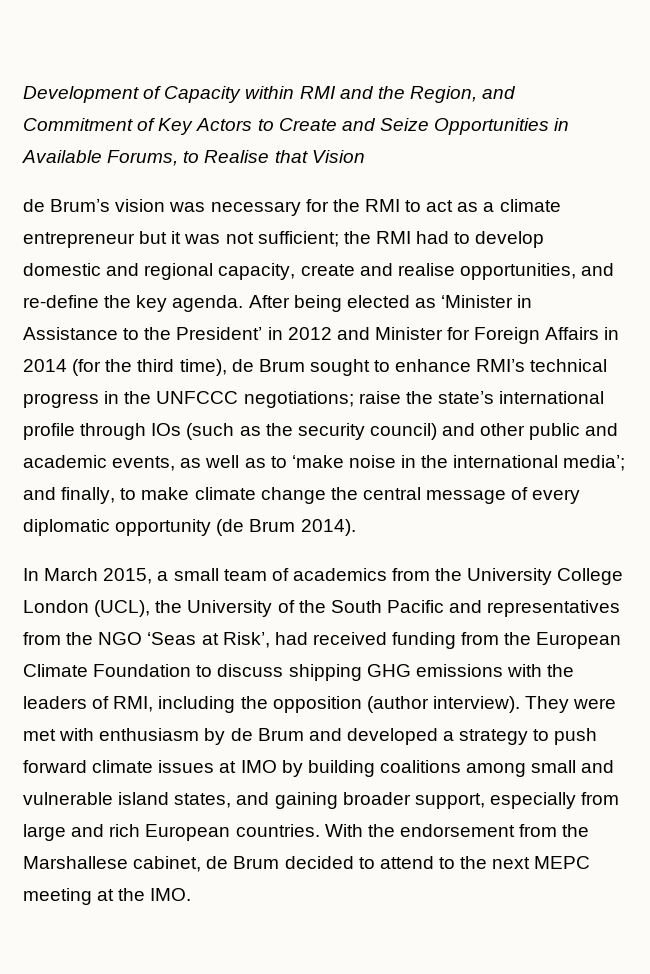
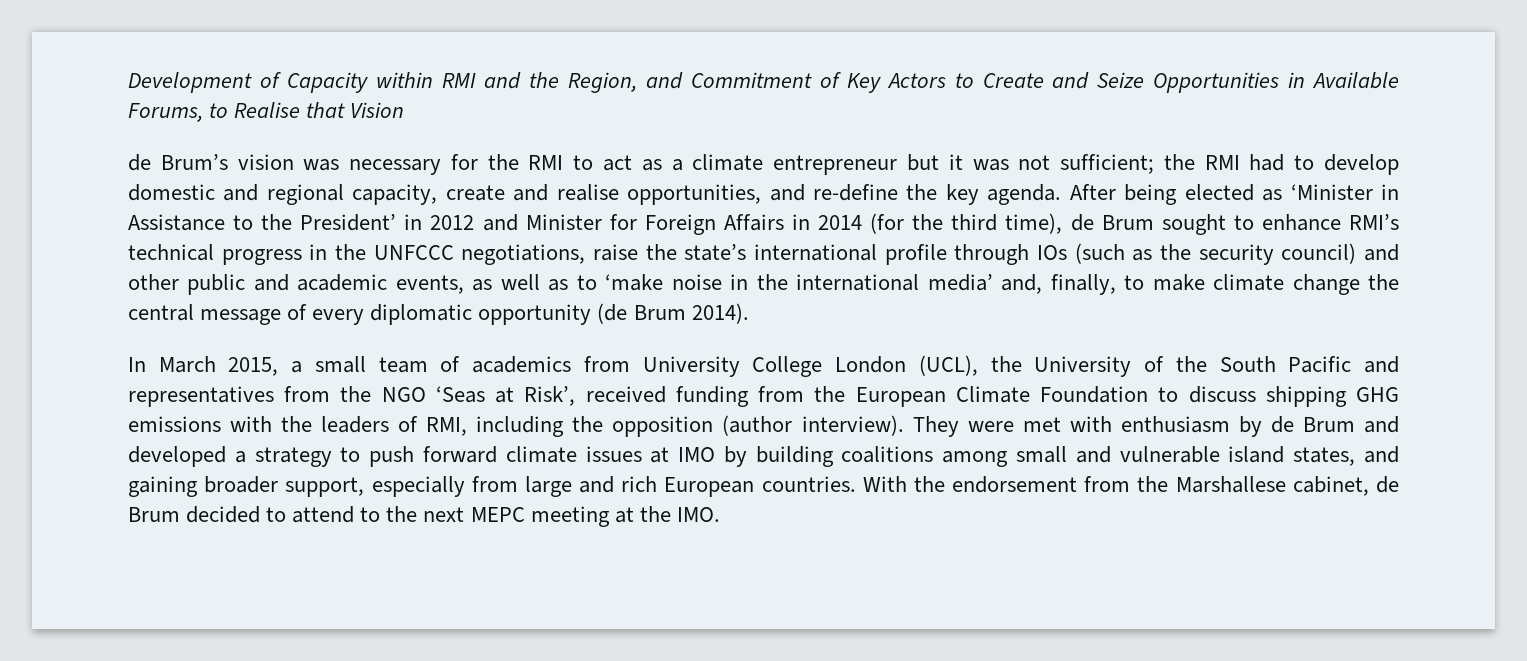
[243,391,354,408] negotiations; -> [461,244,586,265] negotiations,
[563,455,626,471] [23,487,56,500] media’; and -> [927,274,1043,294] media’ and,
[435,568,463,581] the -> (630, 364) none
[274,632,308,645] had -> (576, 396) none

